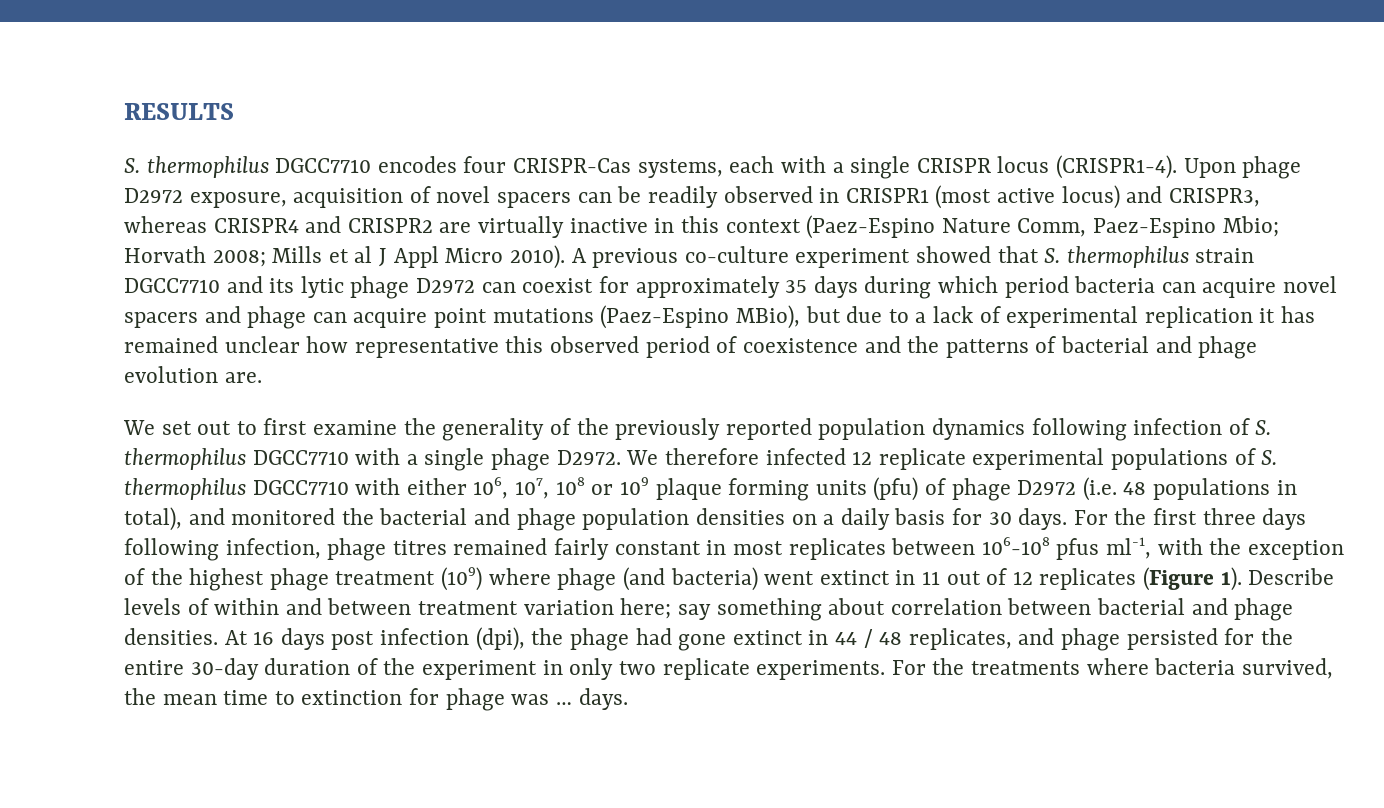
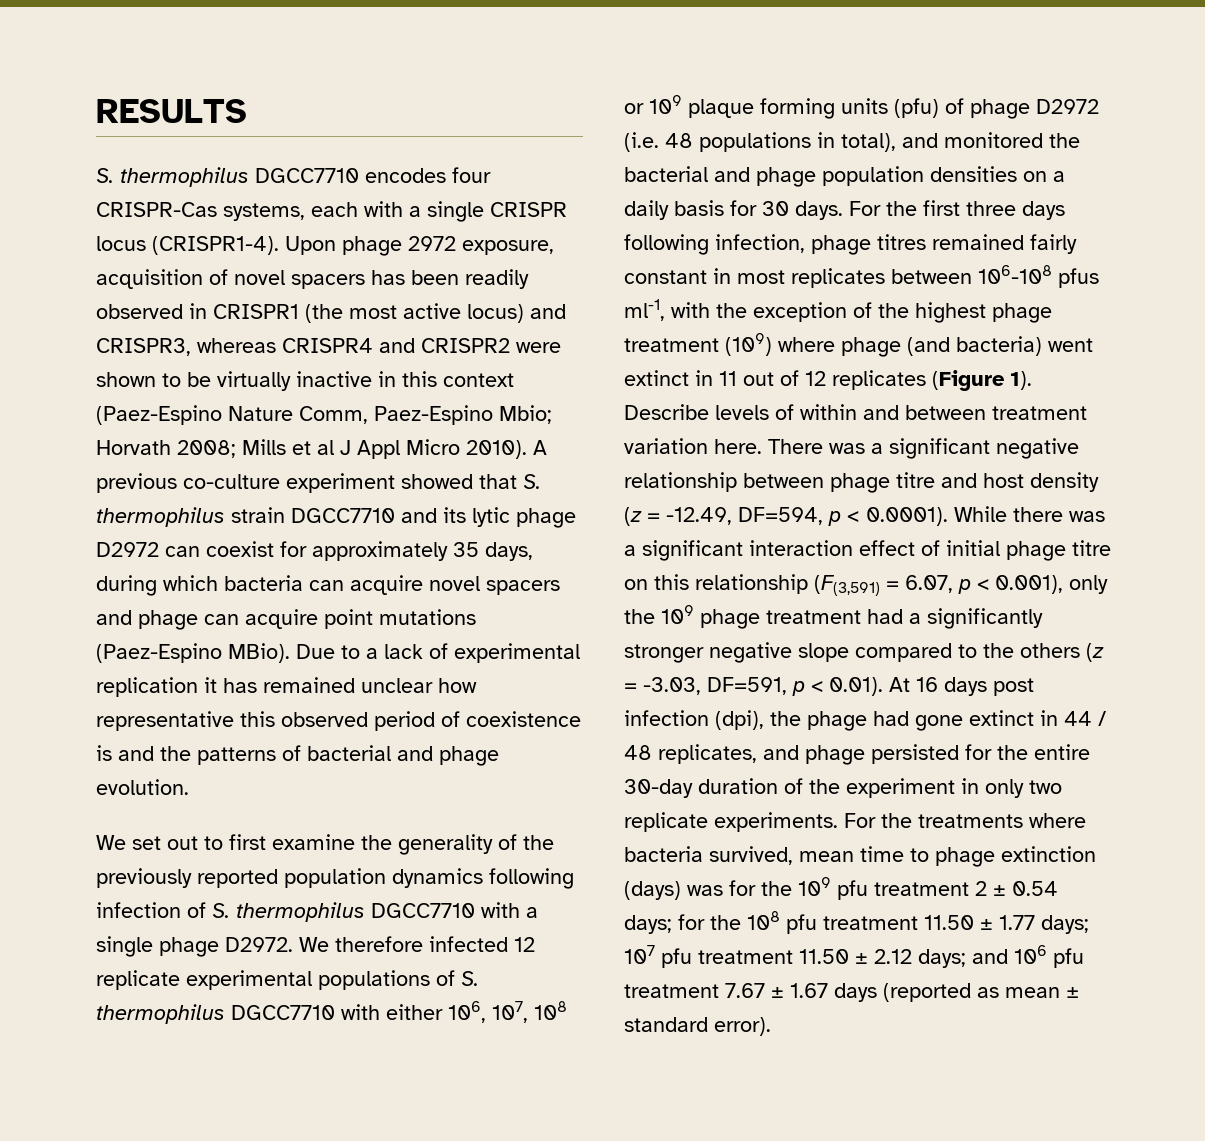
[124,188,183,203] D2972 -> [408,236,456,251] 2972
[577,186,642,203] can be -> [371,270,459,285] has been
[935,185,992,209] (most -> [305,304,397,323] (the most
[439,222,472,233] are -> [516,342,561,353] [96,372,211,387] were shown to be
[813,276,858,298] days -> [485,542,533,561] days,
[1004,276,1069,298] period -> (218, 583) none
[735,305,883,329] MBio), but due -> [228,643,335,663] MBio). Due
(858, 345) none -> [96,745,112,761] is
[124,366,262,383] evolution are. -> [96,779,189,795] evolution.
[620,598,1294,621] [124,628,218,645] here; say something about correlation between bacterial and phage densities. -> [714,438,1079,459] [624,472,1099,493] [624,506,1105,526] [624,540,1111,561] [624,574,1108,596] [624,605,1043,629] [624,642,1104,663] [624,677,883,696] here. There was a significant negative relationship between phage titre and host density (z = -12.49, DF=594, p < 0.0001). While there was a significant interaction effect of initial phage titre on this relationship (F(3,591) = 6.07, p < 0.001), only the 109 phage treatment had a significantly stronger negative slope compared to the others (z = -3.03, DF=591, p < 0.01).
[124,688,156,705] the -> (793, 855) none
[301,688,628,711] extinction for phage was … days. -> [935,846,1096,867] [624,877,1058,900] [624,911,1089,934] [624,945,1084,968] [624,983,1080,1002] [624,1017,771,1036] phage extinction (days) was for the 109 pfu treatment 2 ± 0.54 days; for the 108 pfu treatment 11.50 ± 1.77 days; 107 pfu treatment 11.50 ± 2.12 days; and 106 pfu treatment 7.67 ± 1.67 days (reported as mean ± standard error).

